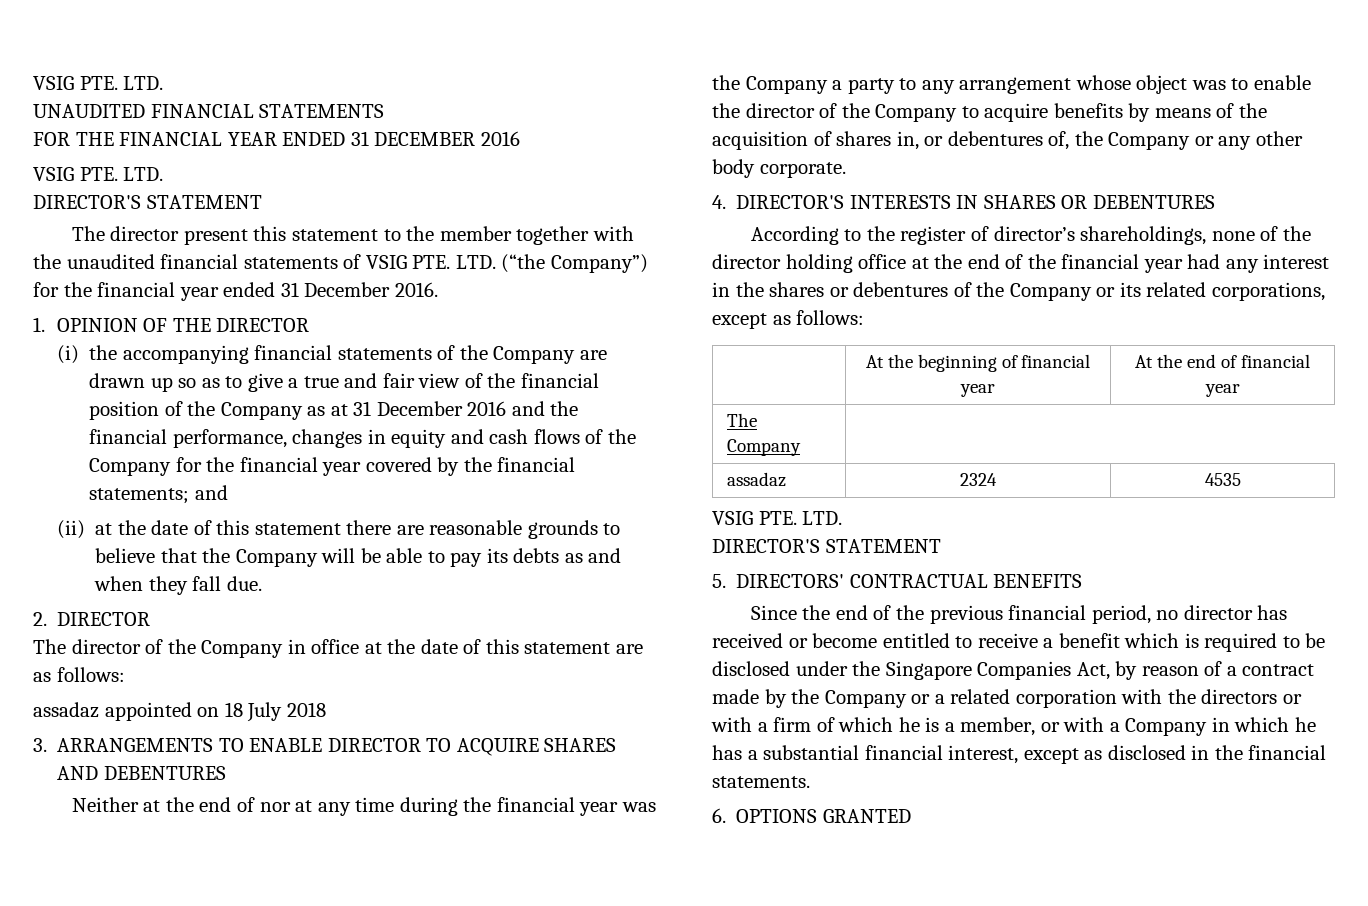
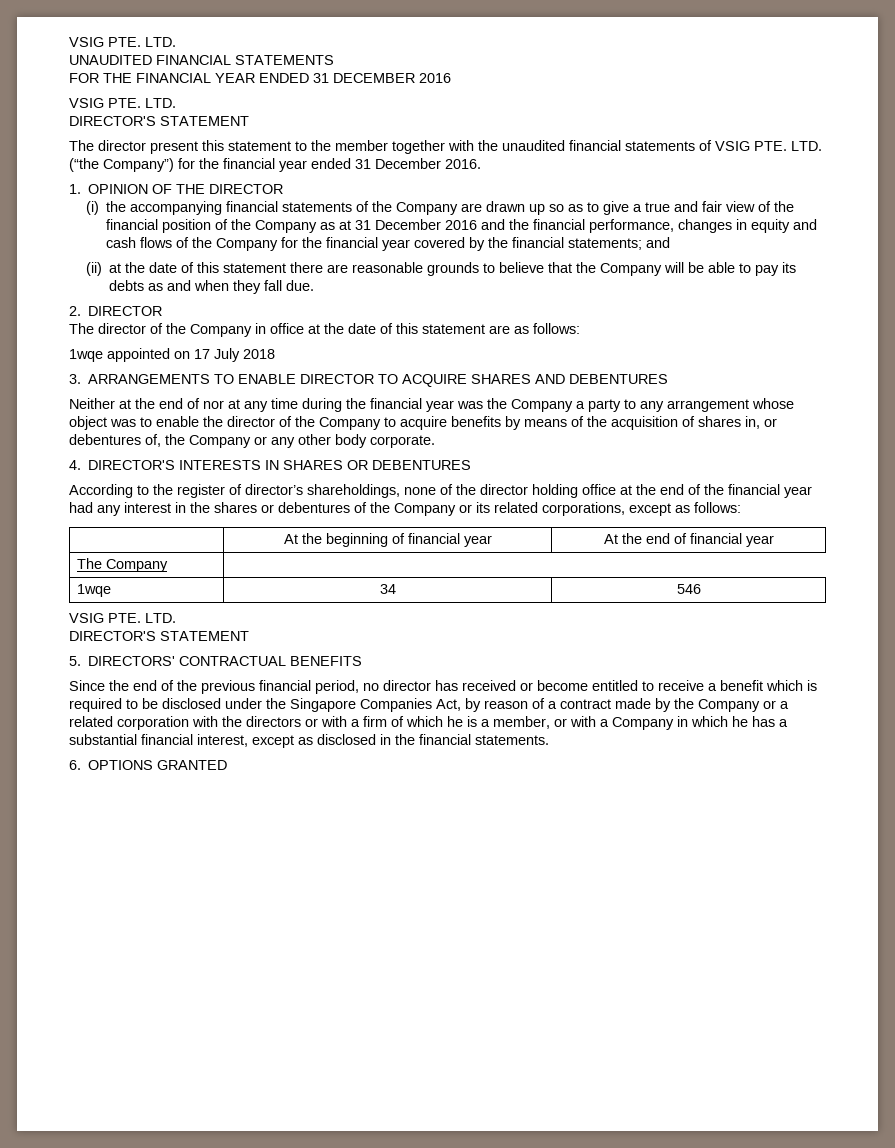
[33,702,99,718] assadaz -> [69,349,103,362] 1wqe
[224,702,243,717] 18 -> [194,349,210,359] 17
[727,472,787,487] [960,473,997,486] [1204,473,1241,486] assadaz | 2324 | 4535 -> [77,584,112,597] [379,584,396,594] [676,584,701,594] 1wqe | 34 | 546

